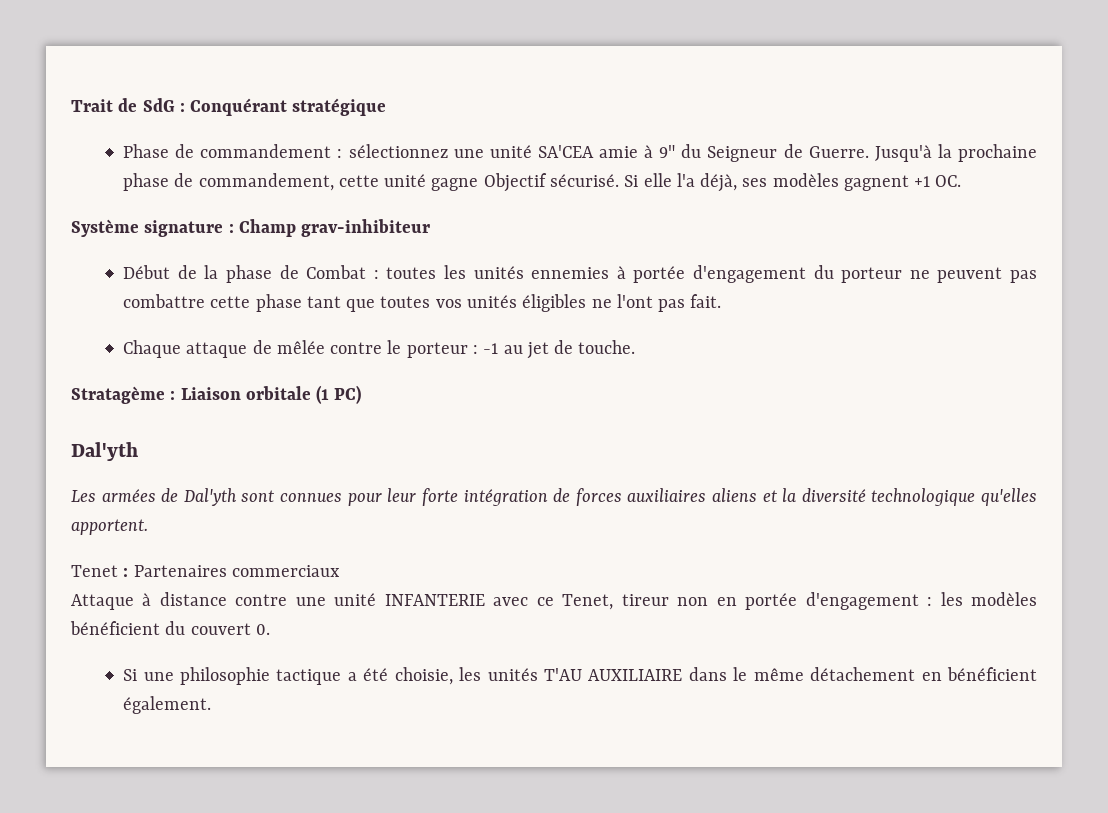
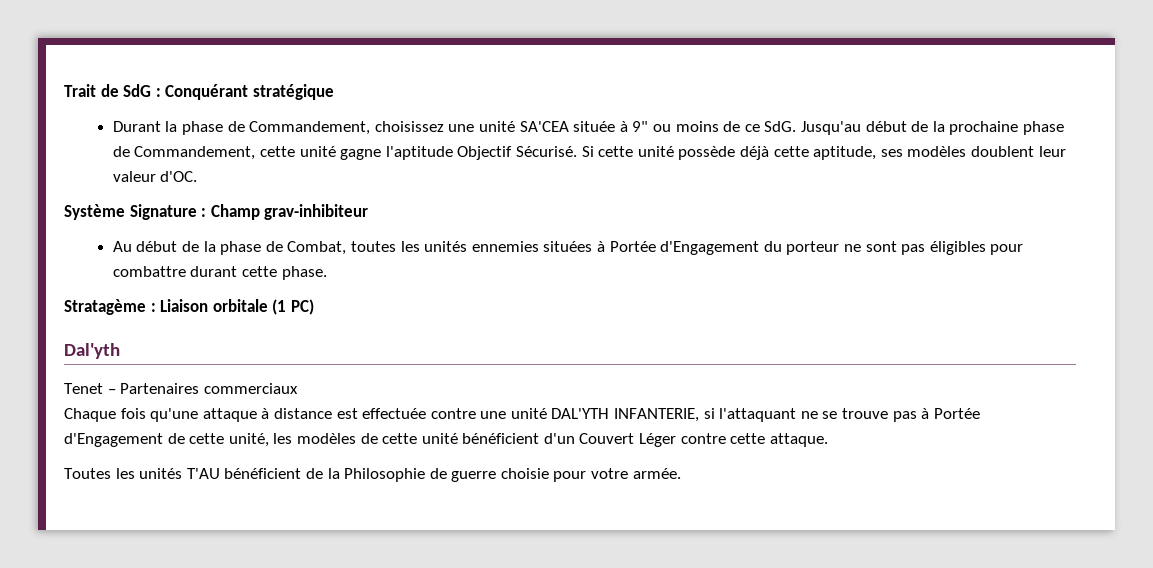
[123,144,448,158] Phase de commandement : sélectionnez -> [112,121,444,135] Durant la phase de Commandement, choisissez
[599,146,639,158] amie -> [573,121,616,132] située
[681,144,932,162] du Seigneur de Guerre. Jusqu'à -> [652,121,929,135] ou moins de ce SdG. Jusqu'au début de
[198,173,334,191] commandement, -> [134,146,256,160] Commandement,
[483,173,962,192] Objectif sécurisé. Si elle l'a déjà, ses modèles gagnent +1 OC. -> [385,146,1066,160] [112,171,198,182] l'aptitude Objectif Sécurisé. Si cette unité possède déjà cette aptitude, ses modèles doublent leur valeur d'OC.
[144,220,224,237] signature -> [129,204,197,220] Signature
[123,265,171,279] Début -> [112,241,178,252] Au début
[306,265,379,279] Combat : -> [287,241,347,255] Combat,
[616,265,1037,283] [123,294,722,312] [123,340,636,359] à portée d'engagement du porteur ne peuvent pas combattre cette phase tant que toutes vos unités éligibles ne l'ont pas fait. // Chaque attaque de mêlée contre le porteur : -1 au jet de touche. -> [543,241,1024,255] [112,266,327,280] situées à Portée d'Engagement du porteur ne sont pas éligibles pour combattre durant cette phase.
[71,488,1037,506] [71,519,148,535] // Les armées de Dal'yth sont connues pour leur forte intégration de forces auxiliaires aliens et la diversité technologique qu'elles apportent. -> (120, 351) none
[123,568,129,577] : -> [107,389,116,394] –
[71,592,1038,610] [70,621,270,635] [123,667,1037,685] [123,696,212,714] Attaque à distance contre une unité INFANTERIE avec ce Tenet, tireur non en portée d'engagement : les modèles bénéficient du couvert 0. // Si une philosophie tactique a été choisie, les unités T'AU AUXILIAIRE dans le même détachement en bénéficient également. -> [64,408,980,422] [64,433,828,447] [64,468,681,482] Chaque fois qu'une attaque à distance est effectuée contre une unité DAL'YTH INFANTERIE, si l'attaquant ne se trouve pas à Portée d'Engagement de cette unité, les modèles de cette unité bénéficient d'un Couvert Léger contre cette attaque. // Toutes les unités T'AU bénéficient de la Philosophie de guerre choisie pour votre armée.

